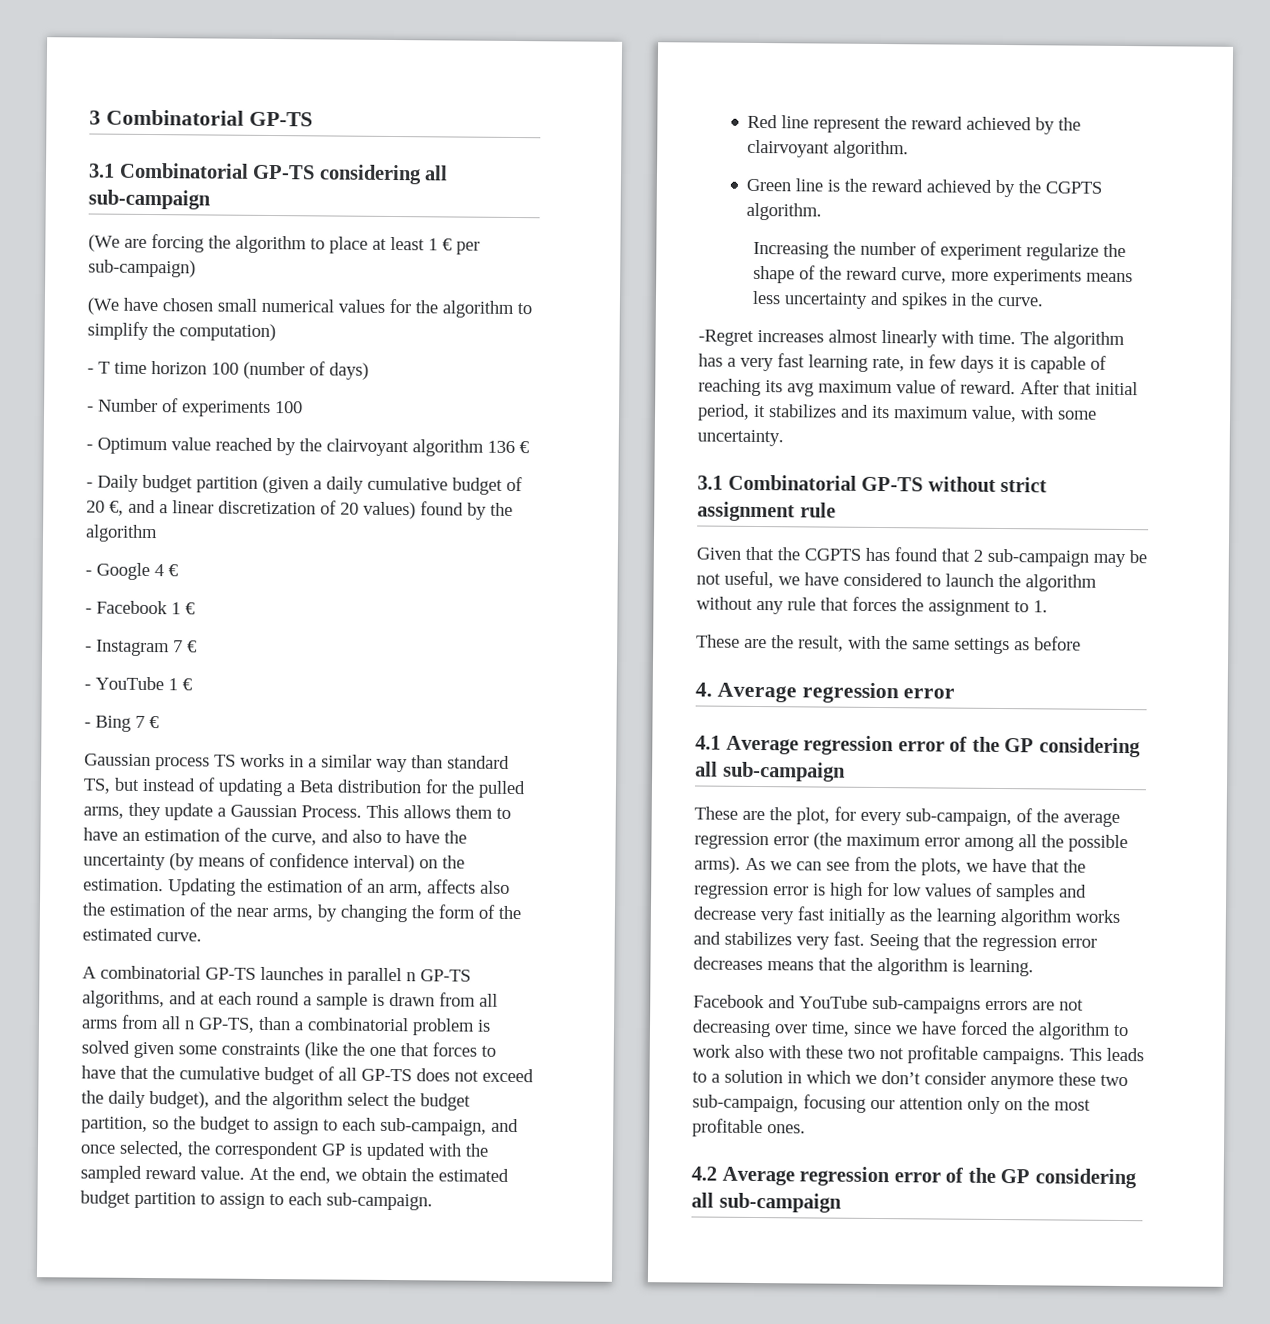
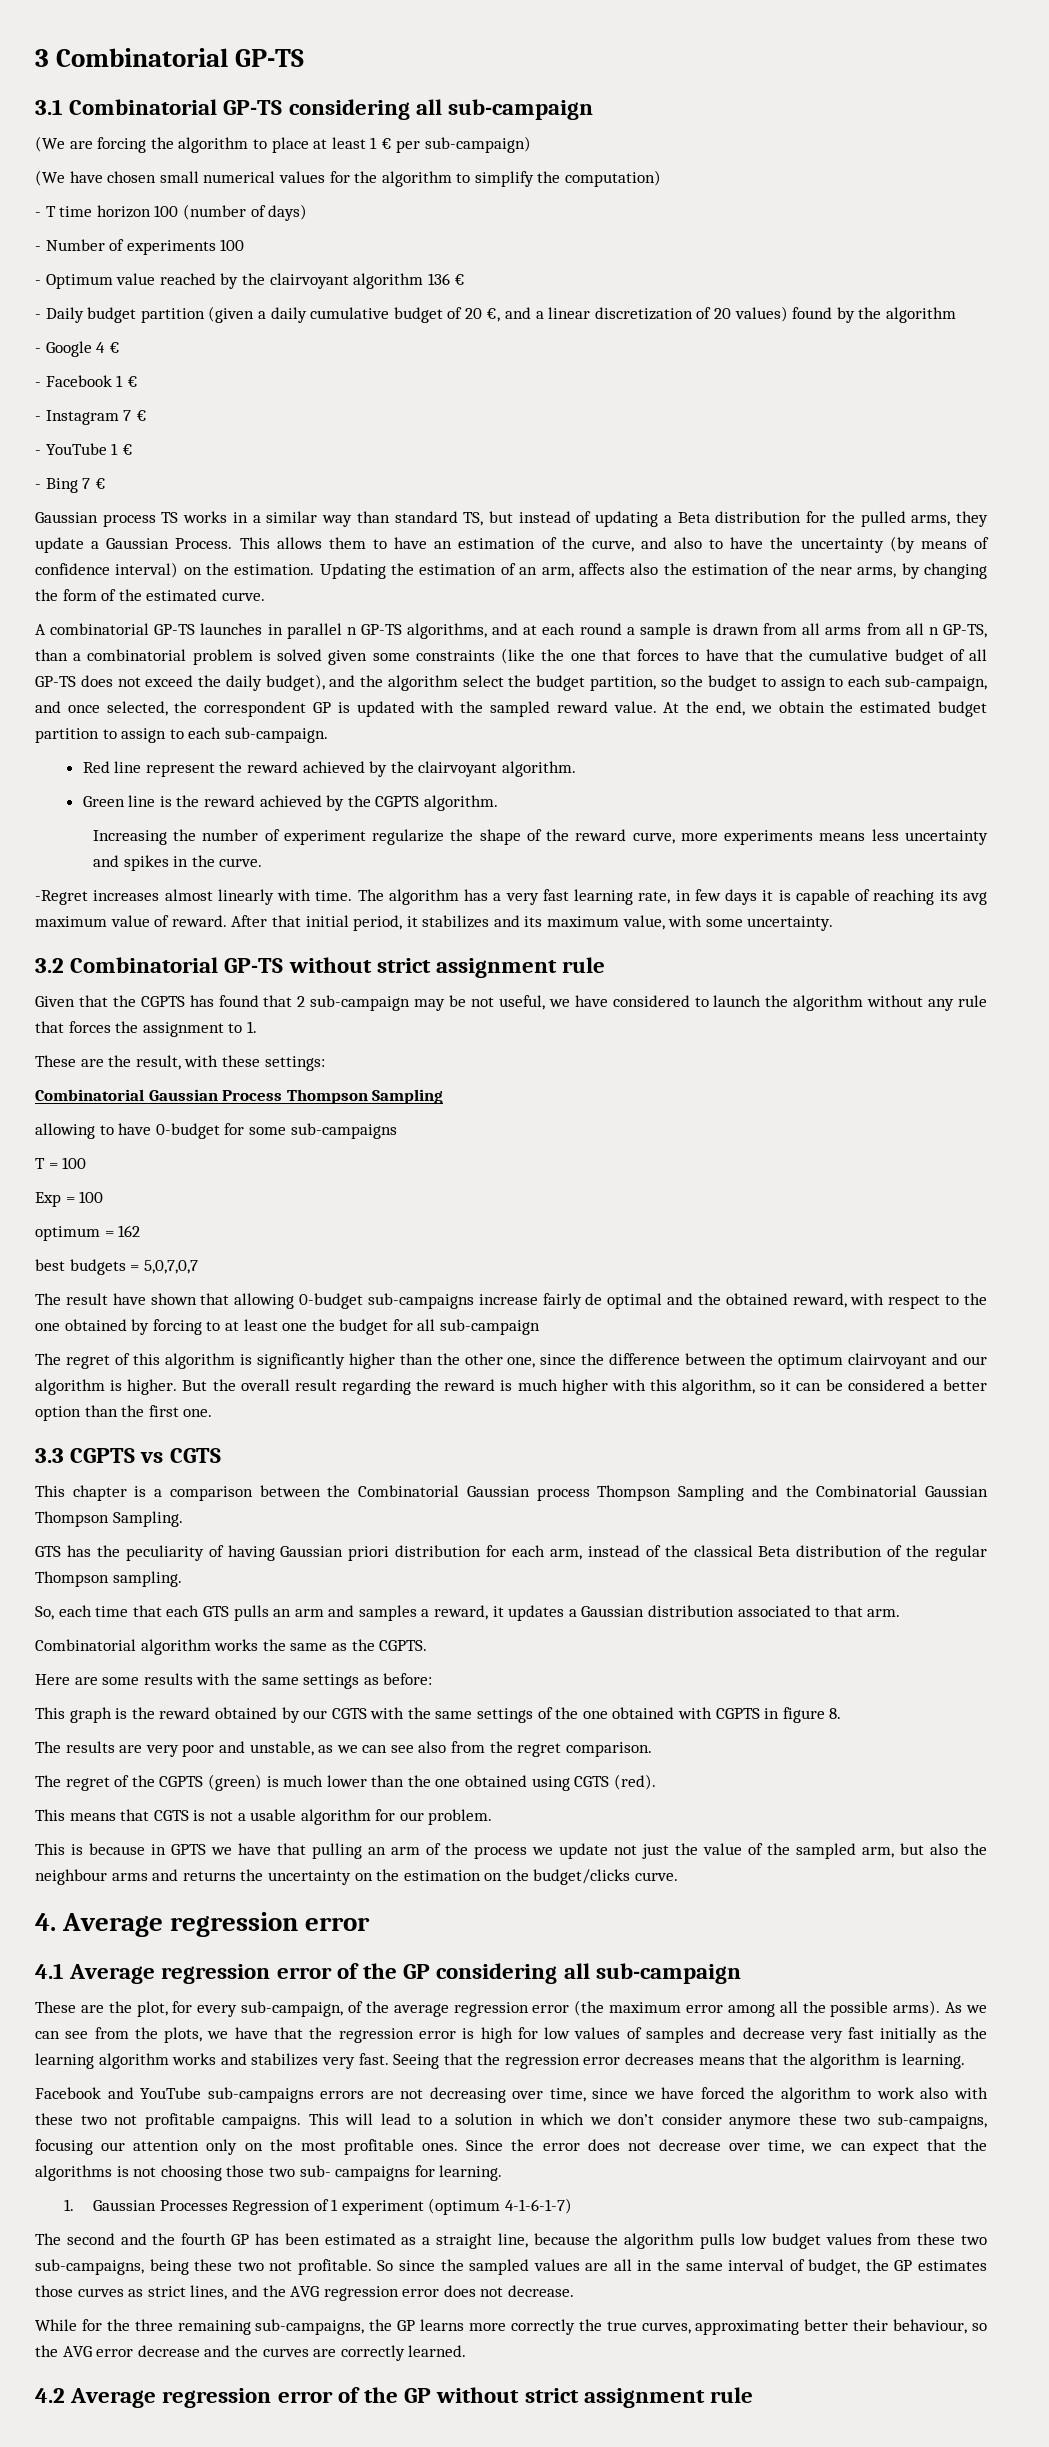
[697,475,723,490] 3.1 -> [35,958,64,973] 3.2
[885,636,1081,655] the same settings as before -> [221,1055,325,1071] [35,1089,444,1104] [35,1123,397,1139] [35,1157,87,1169] [35,1191,104,1207] [35,1225,141,1241] [35,1259,198,1275] [35,1293,988,1309] [35,1319,541,1335] [35,1353,988,1369] [35,1379,987,1395] [35,1405,213,1421] [35,1448,221,1463] [35,1485,989,1501] [35,1511,183,1527] [35,1545,987,1561] [35,1571,182,1587] [35,1605,901,1621] [35,1639,428,1655] [35,1673,433,1689] [35,1707,842,1723] [35,1741,652,1757] [35,1774,656,1791] [35,1809,493,1825] [35,1843,987,1859] [35,1869,679,1885] these settings: // Combinatorial Gaussian Process Thompson Sampling // allowing to have 0-budget for some sub-campaigns // T = 100 // Exp = 100 // optimum = 162 // best budgets = 5,0,7,0,7 // The result have shown that allowing 0-budget sub-campaigns increase fairly de optimal and the obtained reward, with respect to the one obtained by forcing to at least one the budget for all sub-campaign // The regret of this algorithm is significantly higher than the other one, since the difference between the optimum clairvoyant and our algorithm is higher. But the overall result regarding the reward is much higher with this algorithm, so it can be considered a better option than the first one. // 3.3 CGPTS vs CGTS // This chapter is a comparison between the Combinatorial Gaussian process Thompson Sampling and the Combinatorial Gaussian Thompson Sampling. // GTS has the peculiarity of having Gaussian priori distribution for each arm, instead of the classical Beta distribution of the regular Thompson sampling. // So, each time that each GTS pulls an arm and samples a reward, it updates a Gaussian distribution associated to that arm. // Combinatorial algorithm works the same as the CGPTS. // Here are some results with the same settings as before: // This graph is the reward obtained by our CGTS with the same settings of the one obtained with CGPTS in figure 8. // The results are very poor and unstable, as we can see also from the regret comparison. // The regret of the CGPTS (green) is much lower than the one obtained using CGTS (red). // This means that CGTS is not a usable algorithm for our problem. // This is because in GPTS we have that pulling an arm of the process we update not just the value of the sampled arm, but also the neighbour arms and returns the uncertainty on the estimation on the budget/clicks curve.
[1106,1047,1144,1062] leads -> [345,2113,411,2125] will lead
[692,1094,799,1113] sub-campaign, -> [877,2113,987,2129] sub-campaigns,
(806, 1129) none -> [466,2139,987,2155] [35,2165,503,2181] [63,2198,573,2215] [35,2233,988,2249] [35,2259,987,2275] [35,2285,575,2301] [35,2319,988,2335] [35,2345,467,2361] Since the error does not decrease over time, we can expect that the algorithms is not choosing those two sub- campaigns for learning. // 1. Gaussian Processes Regression of 1 experiment (optimum 4-1-6-1-7) // The second and the fourth GP has been estimated as a straight line, because the algorithm pulls low budget values from these two sub-campaigns, being these two not profitable. So since the sampled values are all in the same interval of budget, the GP estimates those curves as strict lines, and the AVG regression error does not decrease. // While for the three remaining sub-campaigns, the GP learns more correctly the true curves, approximating better their behaviour, so the AVG error decrease and the curves are correctly learned.
[1034,1168,1137,1189] [691,1192,842,1213] considering all sub-campaign -> [436,2387,754,2408] without strict assignment rule

